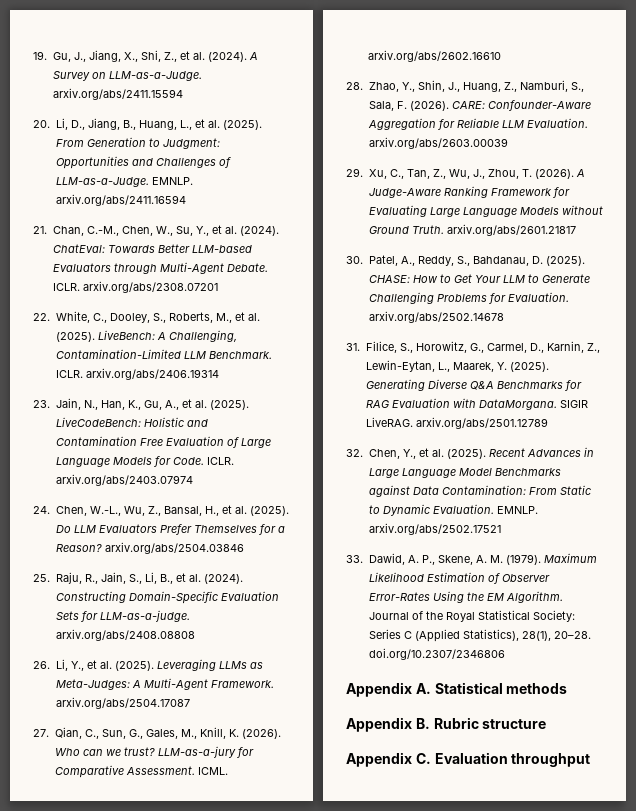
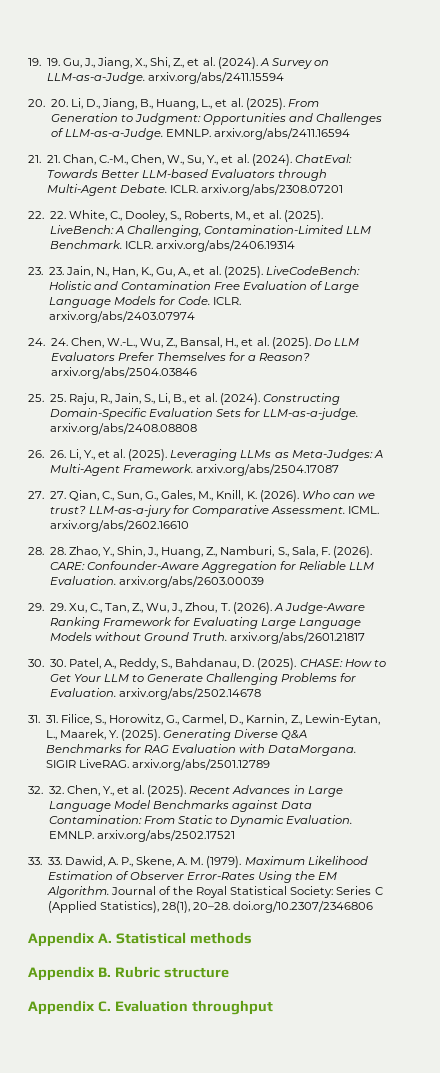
[33,51,47,60] 19. -> [28,58,60,66] 19. 19.
(50, 124) none -> [50,99,68,107] 20.
(47, 230) none -> [46,155,60,163] 21.
(50, 317) none -> [49,211,66,219] 22.
(50, 404) none -> [48,267,64,275] 23.
(50, 510) none -> [50,338,68,346] 24.
(50, 578) none -> [49,394,66,402] 25.
(50, 665) none -> [49,450,66,458] 26.
(49, 733) none -> [49,491,66,499] 27.
(363, 86) none -> [49,547,66,555] 28.
(363, 172) none -> [49,603,66,611] 29.
(363, 260) none -> [49,659,66,667] 30.
(360, 347) none -> [45,715,58,723] 31.
(363, 453) none -> [48,786,64,794] 32.
(363, 559) none -> [47,857,62,865] 33.

